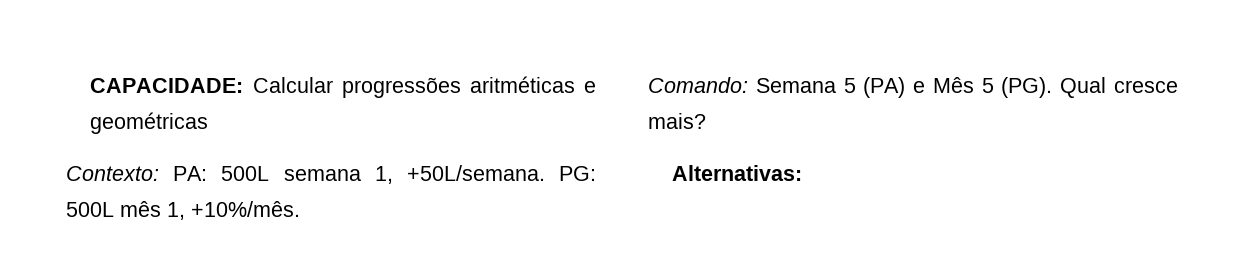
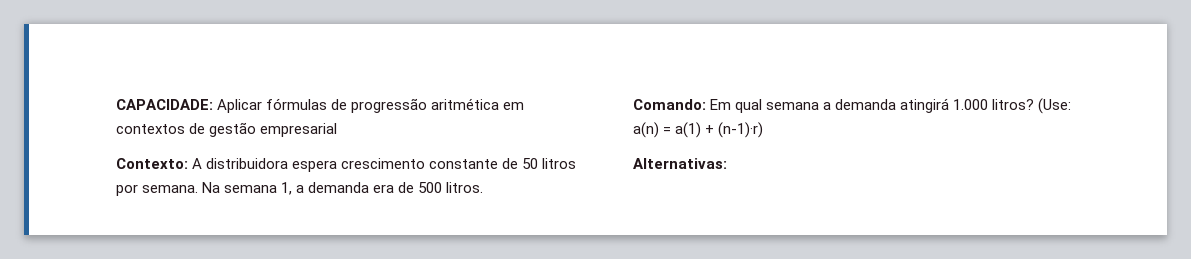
[252,76,596,98] [90,112,209,134] [66,165,596,184] [66,201,300,220] [648,77,1178,98] [648,113,706,129] Calcular progressões aritméticas e geométricas // Contexto: PA: 500L semana 1, +50L/semana. PG: 500L mês 1, +10%/mês. // Comando: Semana 5 (PA) e Mês 5 (PG). Qual cresce mais? -> [216,98,525,113] [115,122,337,137] [115,158,577,172] [115,182,484,196] [632,98,1072,114] [632,122,763,138] Aplicar fórmulas de progressão aritmética em contextos de gestão empresarial // Contexto: A distribuidora espera crescimento constante de 50 litros por semana. Na semana 1, a demanda era de 500 litros. // Comando: Em qual semana a demanda atingirá 1.000 litros? (Use: a(n) = a(1) + (n-1)·r)

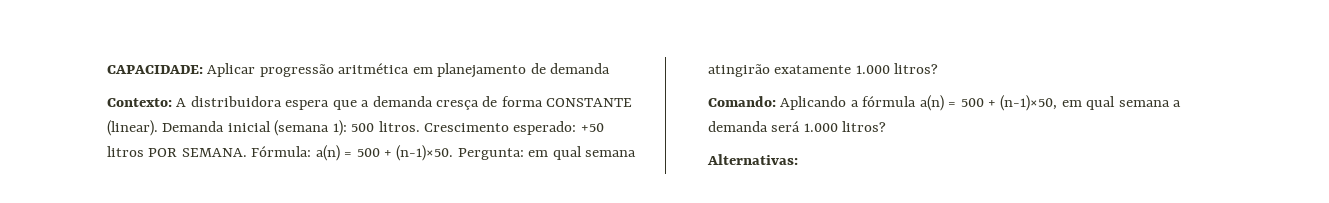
[265,98,347,110] fórmulas de -> (256, 70) none
[115,122,337,137] contextos de gestão empresarial -> [437,63,611,78] planejamento de demanda
[340,158,577,169] [115,182,484,196] [632,99,731,110] crescimento constante de 50 litros por semana. Na semana 1, a demanda era de 500 litros. // Comando: Em -> [332,96,633,110] [106,120,604,136] [106,145,637,161] [707,63,939,77] [707,95,1082,111] que a demanda cresça de forma CONSTANTE (linear). Demanda inicial (semana 1): 500 litros. Crescimento esperado: +50 litros POR SEMANA. Fórmula: a(n) = 500 + (n-1)×50. Pergunta: em qual semana atingirão exatamente 1.000 litros? // Comando: Aplicando a fórmula a(n) = 500 + (n-1)×50, em
[900,98,1072,114] [632,122,763,138] atingirá 1.000 litros? (Use: a(n) = a(1) + (n-1)·r) -> [771,121,887,132] será 1.000 litros?

